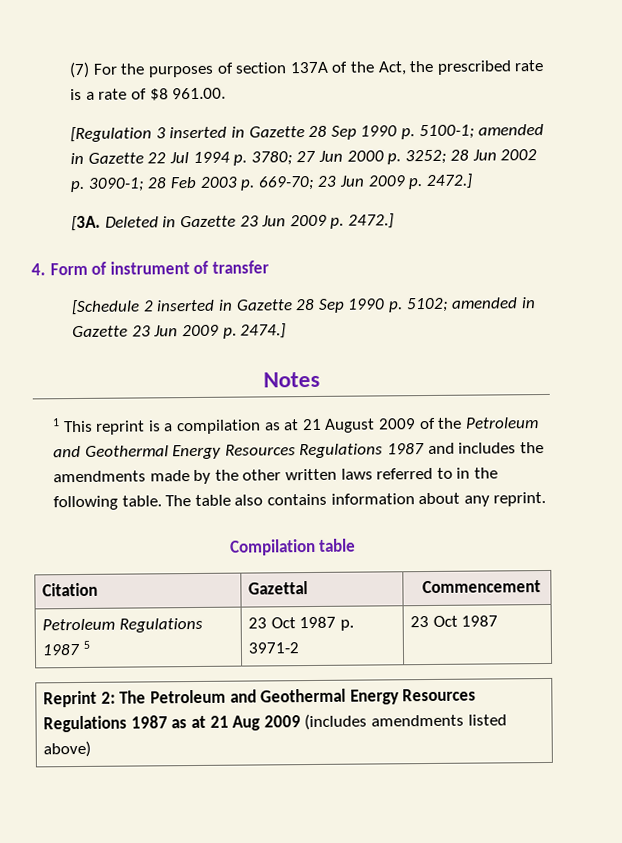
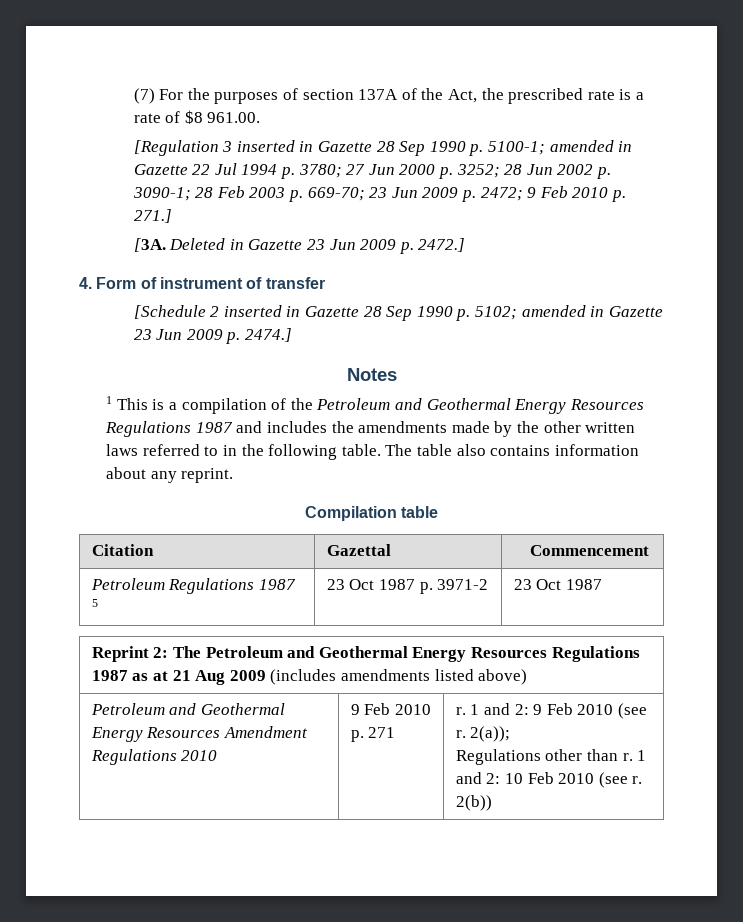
[425,173,473,190] 2472.] -> [480,186,626,202] [133,209,172,223] 2472; 9 Feb 2010 p. 271.]
[95,420,146,435] reprint -> (148, 404) none
[264,418,416,433] as at 21 August 2009 -> (267, 406) none
(92, 749) none -> [90,703,285,715] [90,726,308,742] [90,749,218,765] [350,703,431,715] [350,727,396,742] [455,703,647,719] [455,726,511,742] [455,749,647,765] [455,772,643,788] [455,795,492,811] // Petroleum and Geothermal Energy Resources Amendment Regulations 2010 | 9 Feb 2010 p. 271 | r. 1 and 2: 9 Feb 2010 (see r. 2(a)); // Regulations other than r. 1 and 2: 10 Feb 2010 (see r. 2(b))

